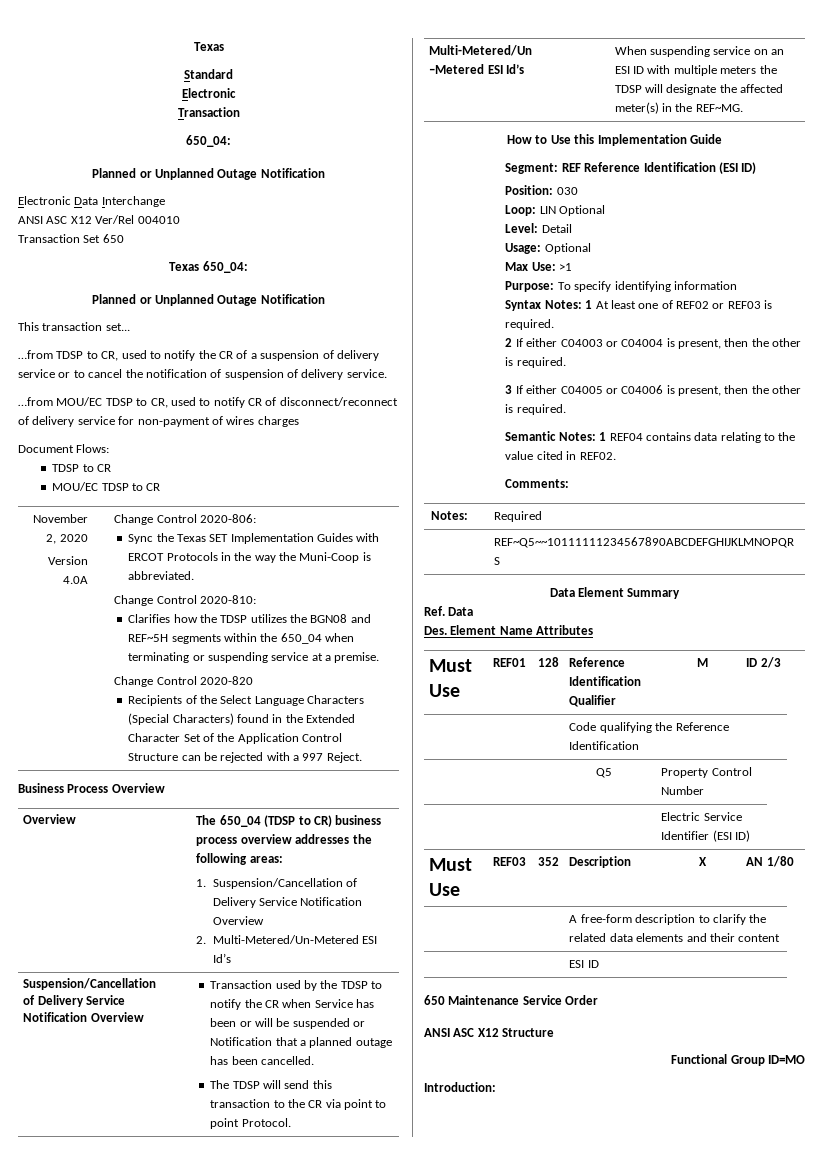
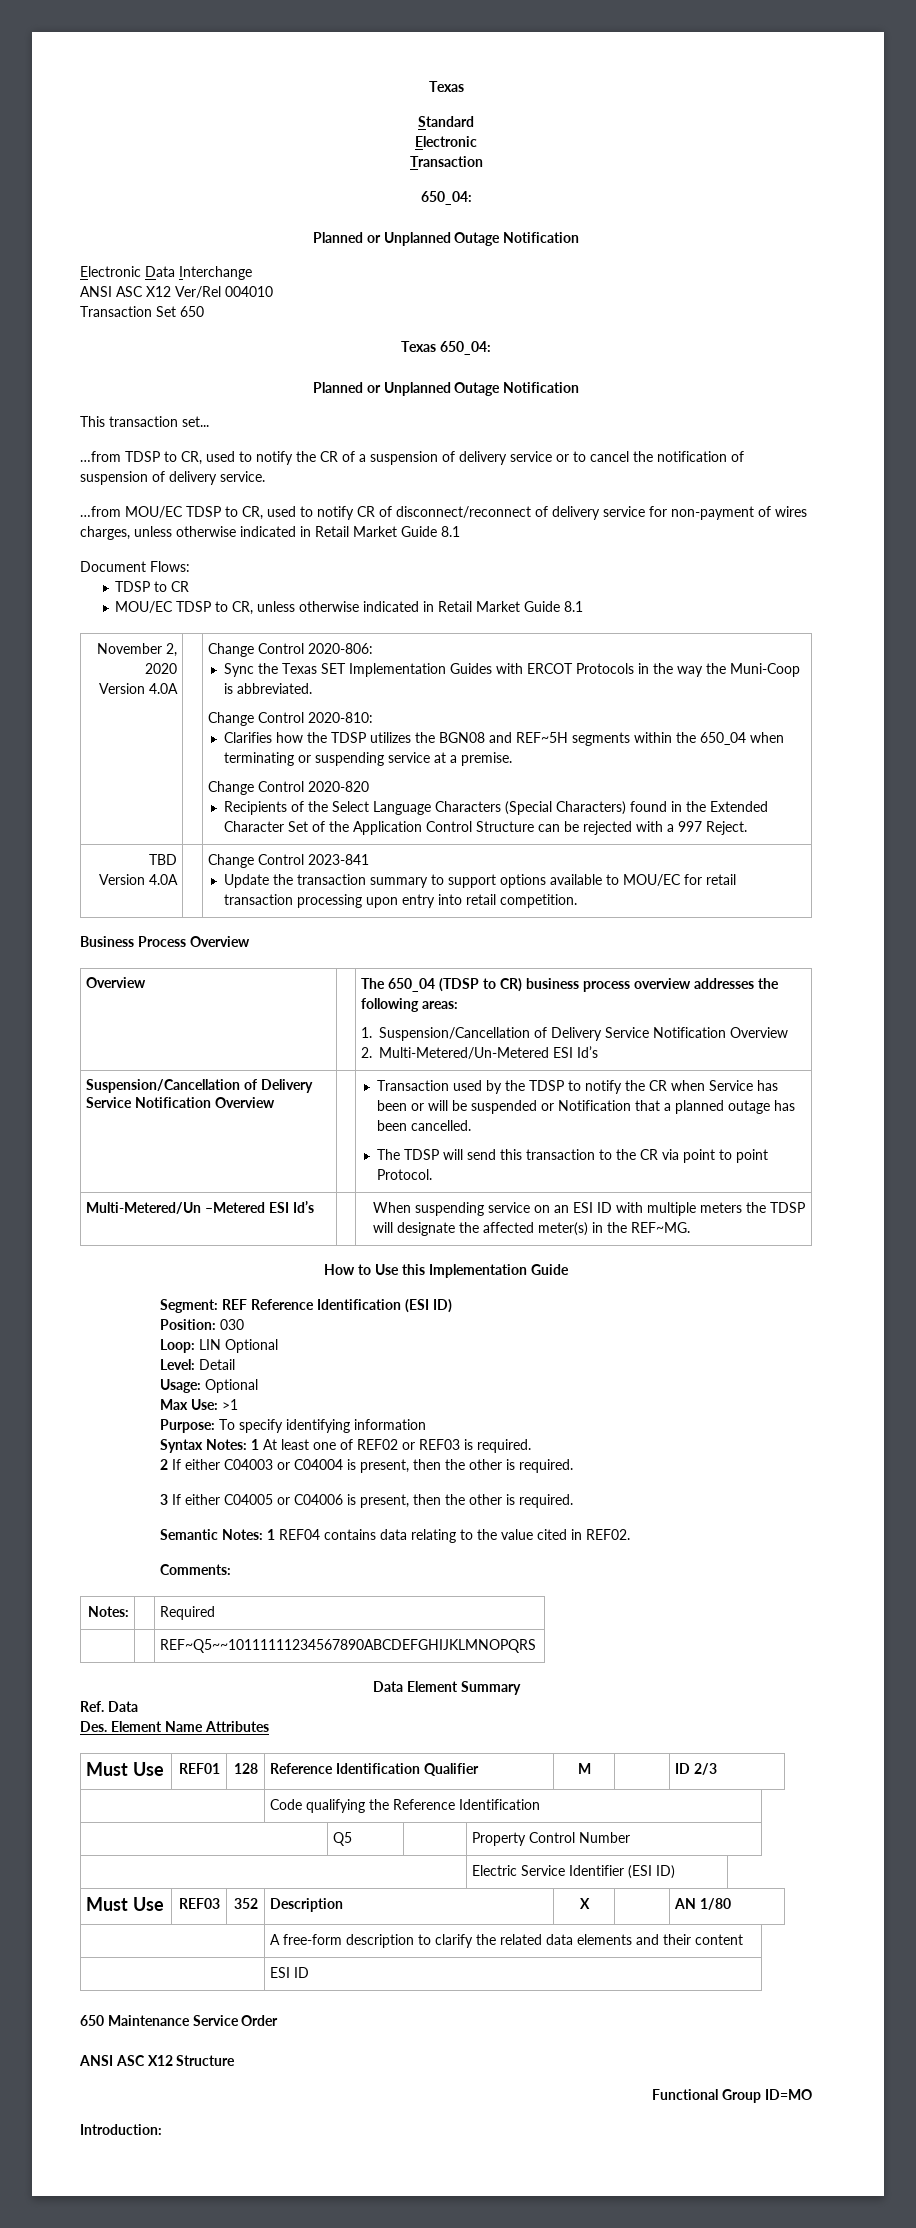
[257,416,299,427] charges -> [80,526,460,540] charges, unless otherwise indicated in Retail Market Guide 8.1
[146,483,161,491] CR -> [232,601,584,615] CR, unless otherwise indicated in Retail Market Guide 8.1
(362, 757) none -> [148,854,177,865] [98,874,178,885] [208,854,370,868] [223,874,736,888] [223,894,577,908] // TBD // Version 4.0A | | Change Control 2023-841 // Update the transaction summary to support options available to MOU/EC for retail transaction processing upon entry into retail competition.

